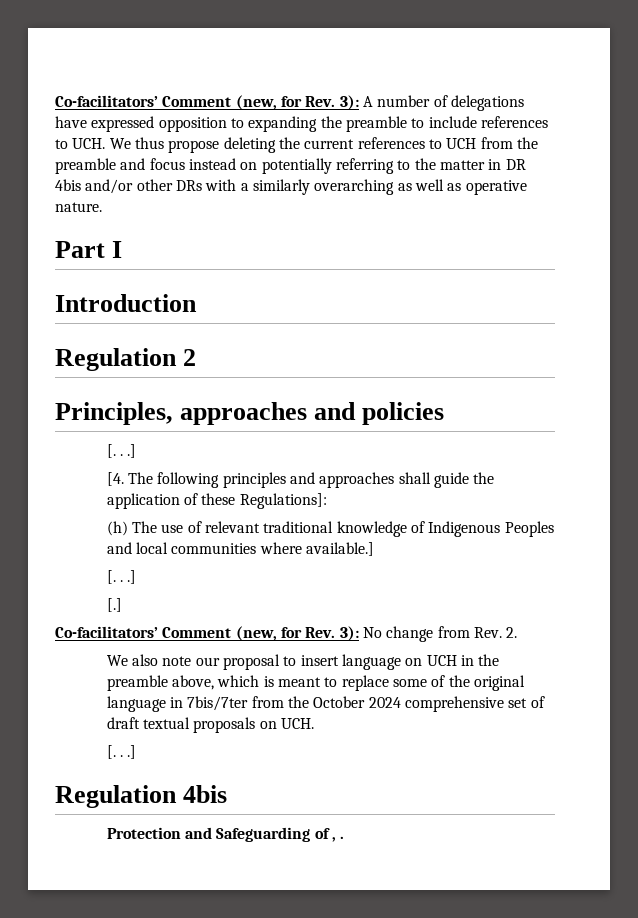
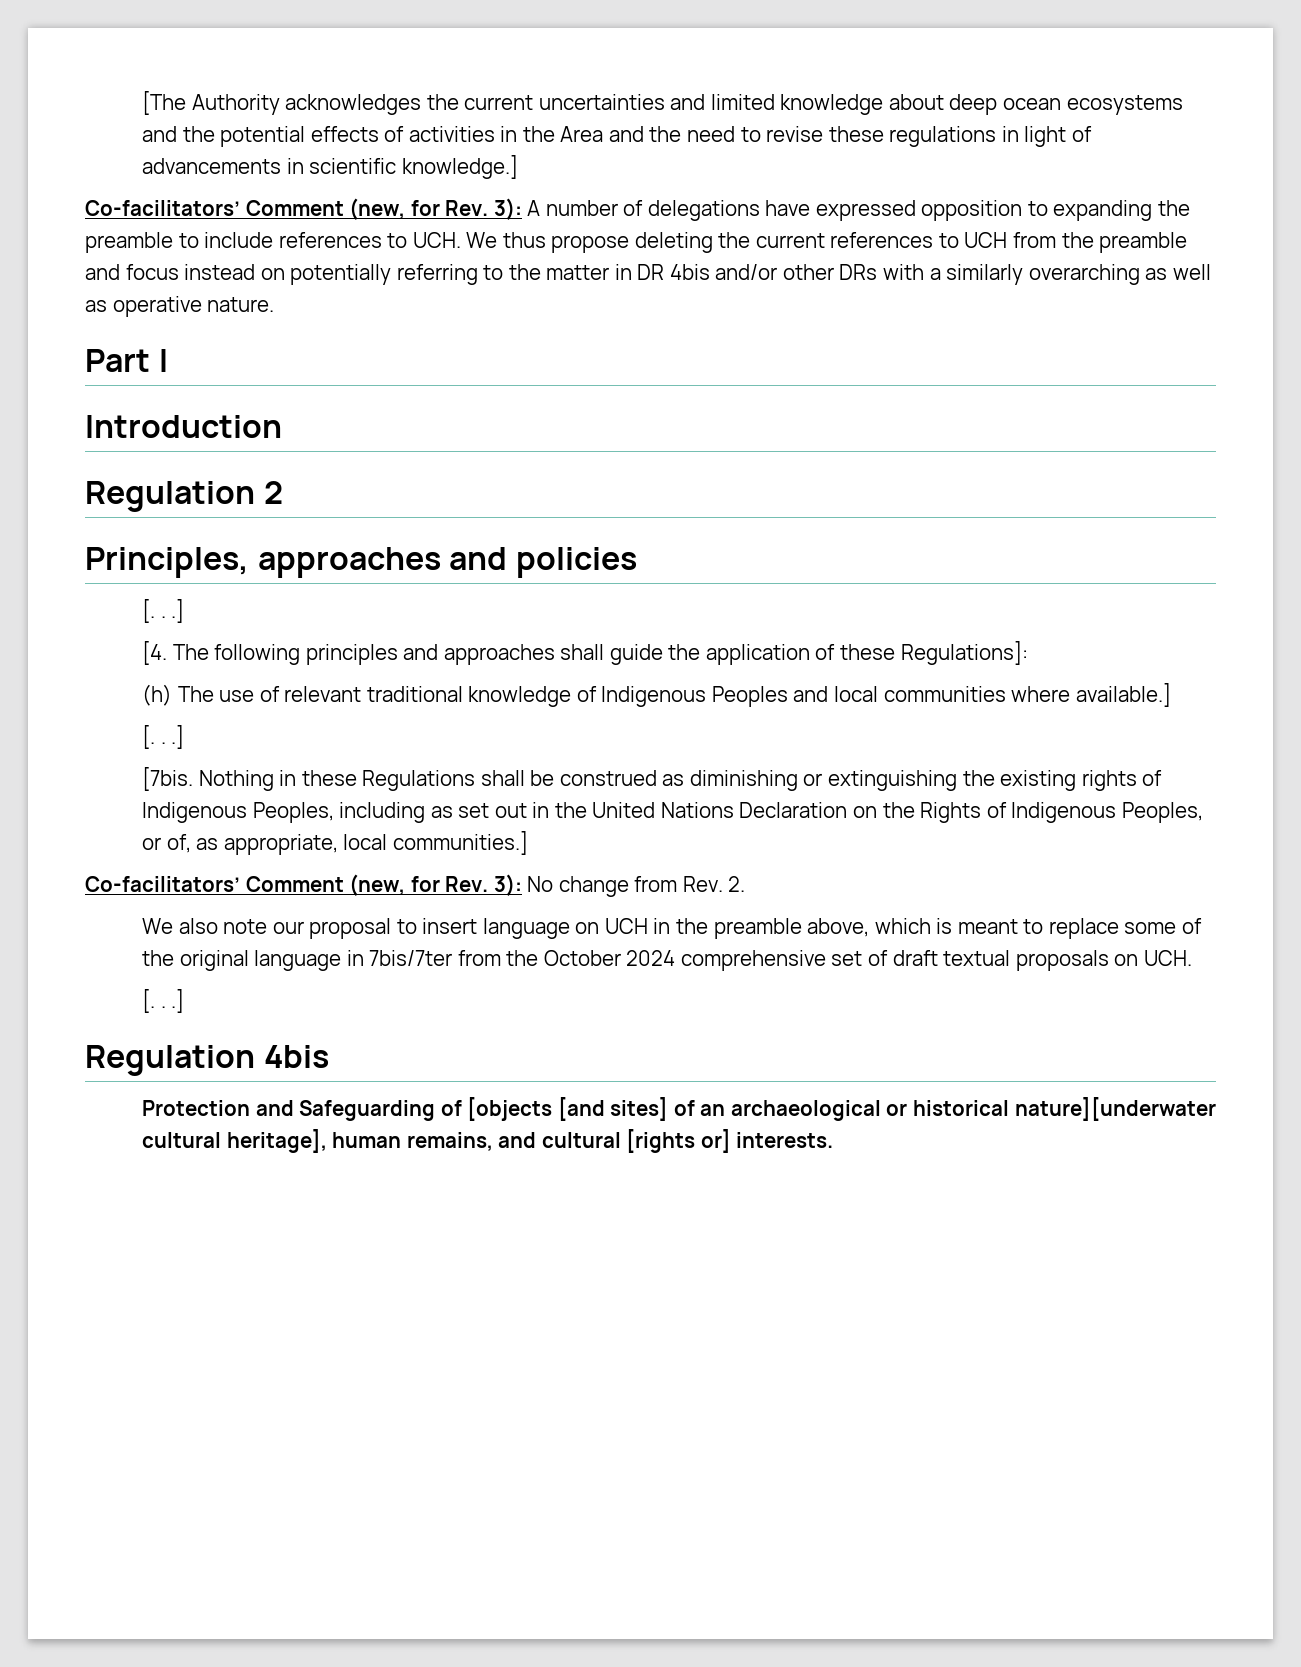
(55, 101) none -> [142,91,1183,115] [142,126,1092,147] [142,155,518,179] [The Authority acknowledges the current uncertainties and limited knowledge about deep ocean ecosystems and the potential effects of activities in the Area and the need to revise these regulations in light of advancements in scientific knowledge.] //
[106,598,122,612] [.] -> [142,767,1163,791] [142,802,1203,823] [142,831,528,855] [7bis. Nothing in these Regulations shall be construed as diminishing or extinguishing the existing rights of Indigenous Peoples, including as set out in the United Nations Declaration on the Rights of Indigenous Peoples, or of, as appropriate, local communities.]
[331,836,345,842] , . -> [467,1097,1216,1121] [142,1129,834,1153] [objects [and sites] of an archaeological or historical nature][underwater cultural heritage], human remains, and cultural [rights or] interests.

